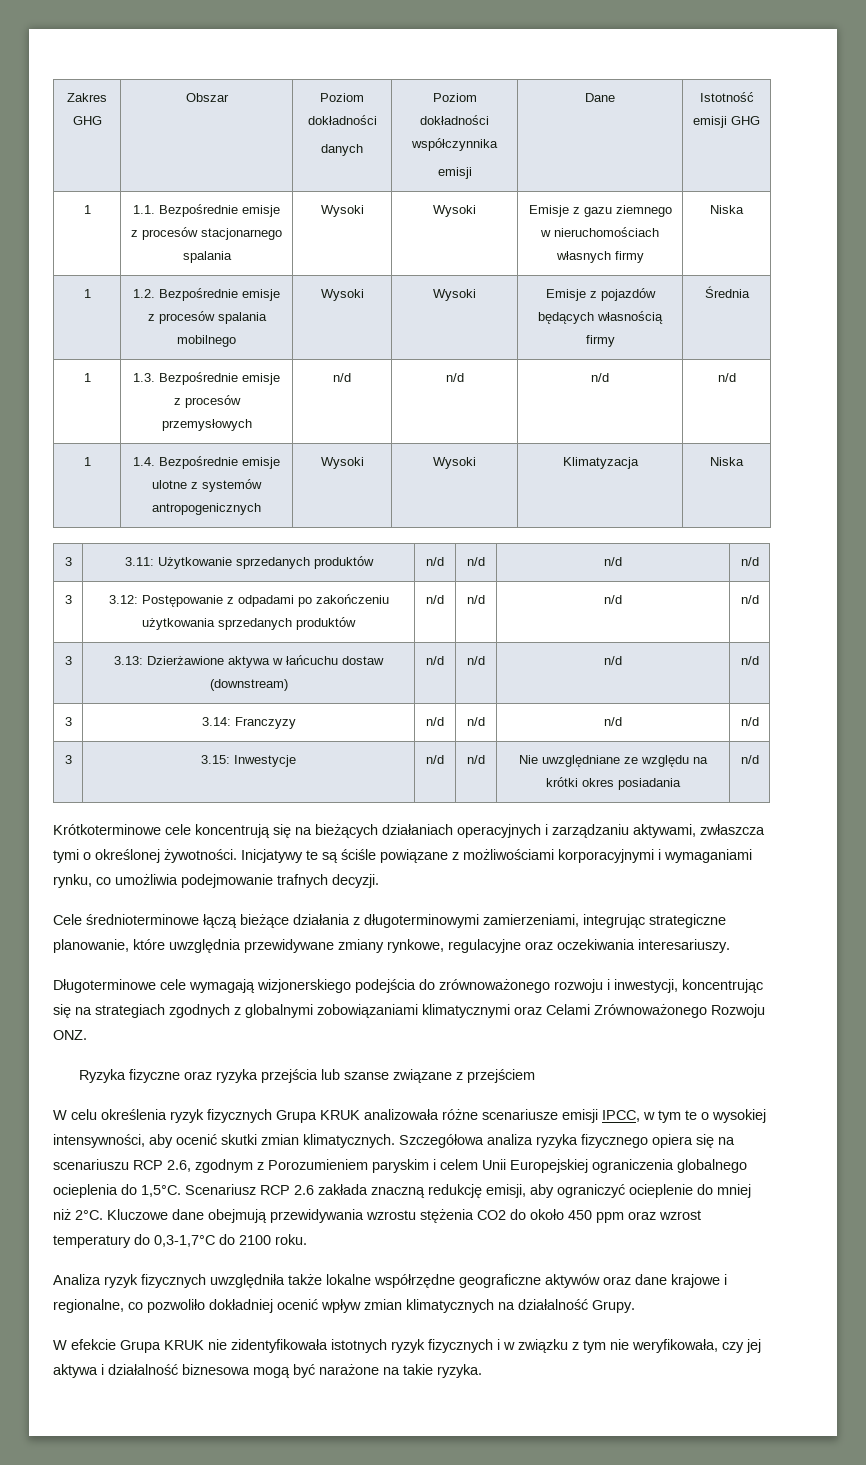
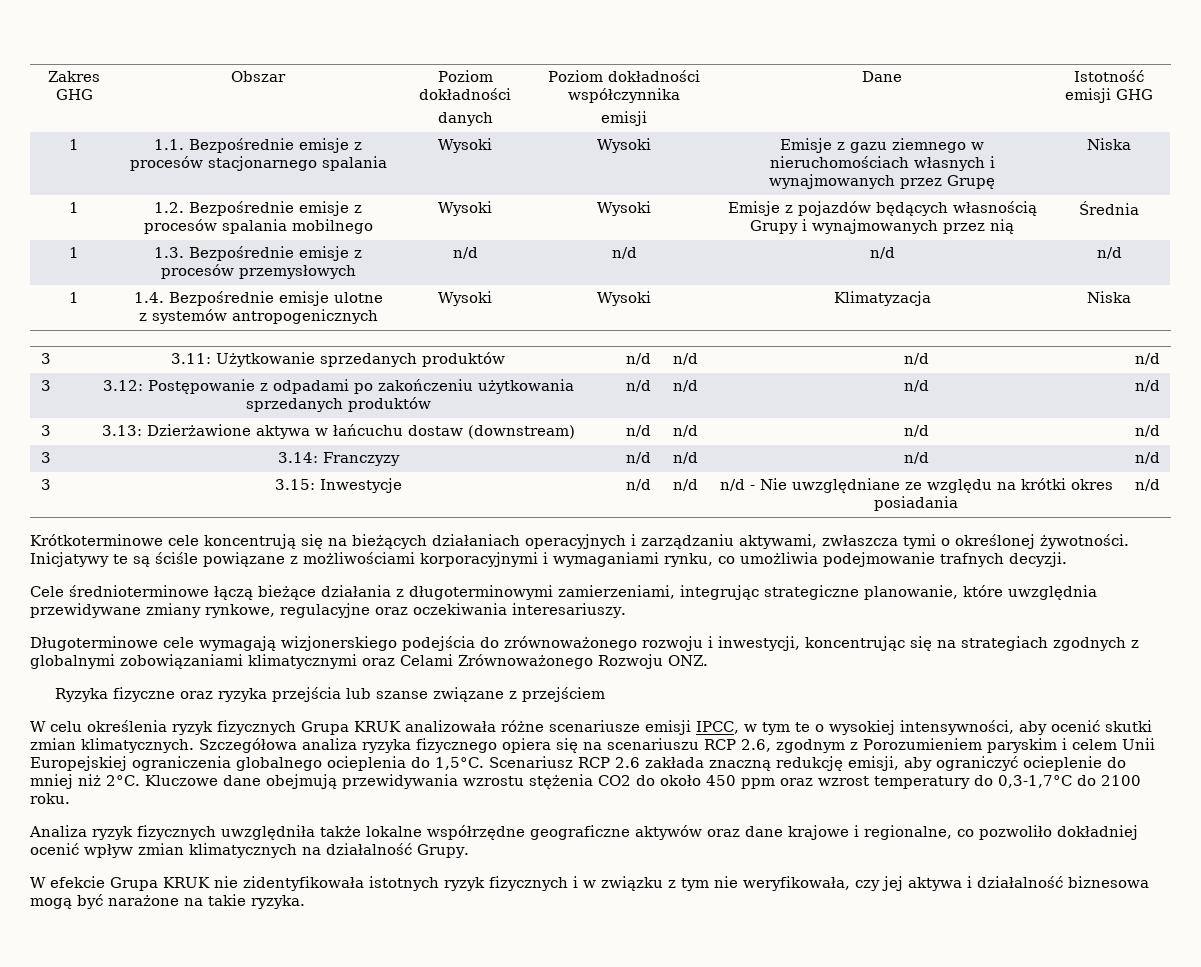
[614,251,644,263] firmy -> [989,156,995,168] [769,174,995,189] i wynajmowanych przez Grupę
[585,335,615,347] firmy -> [750,219,1014,234] Grupy i wynajmowanych przez nią
(485, 759) none -> [719,479,755,491] n/d -

